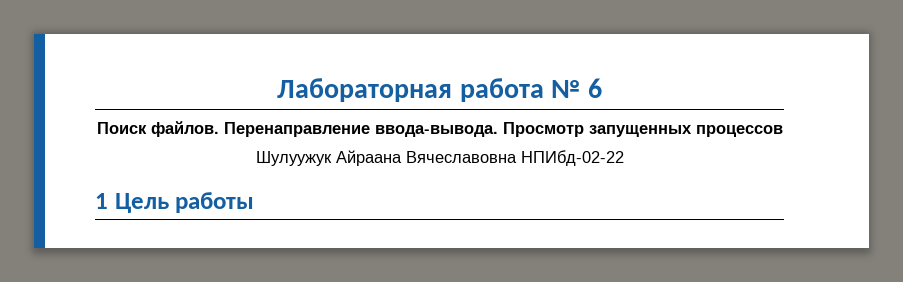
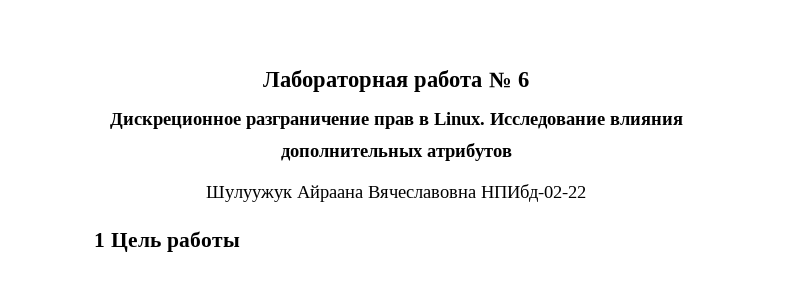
[96,121,783,137] Поиск файлов. Перенаправление ввода-вывода. Просмотр запущенных процессов -> [109,112,683,129] [280,143,512,161] Дискреционное разграничение прав в Linux. Исследование влияния дополнительных атрибутов

